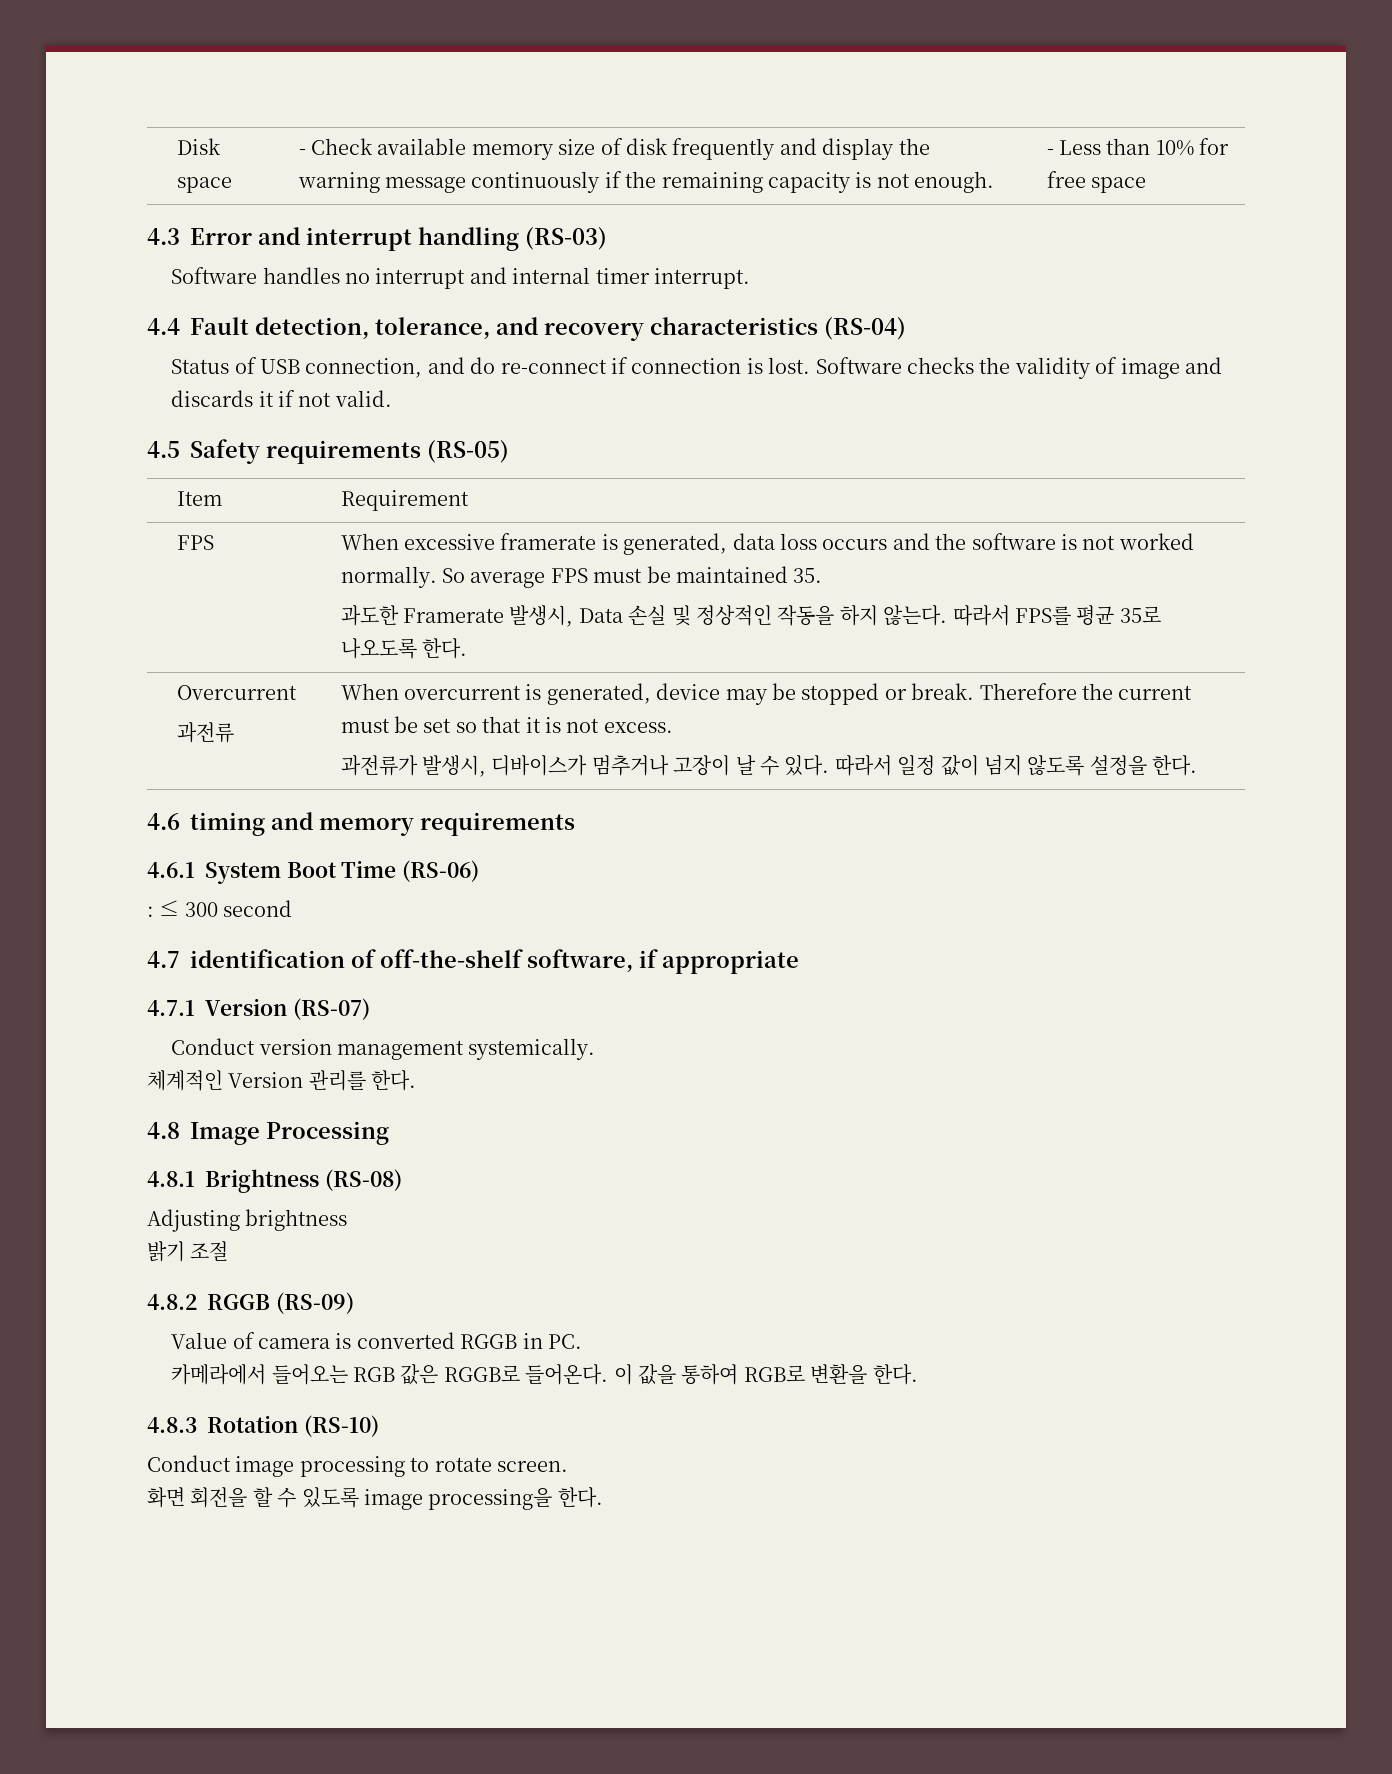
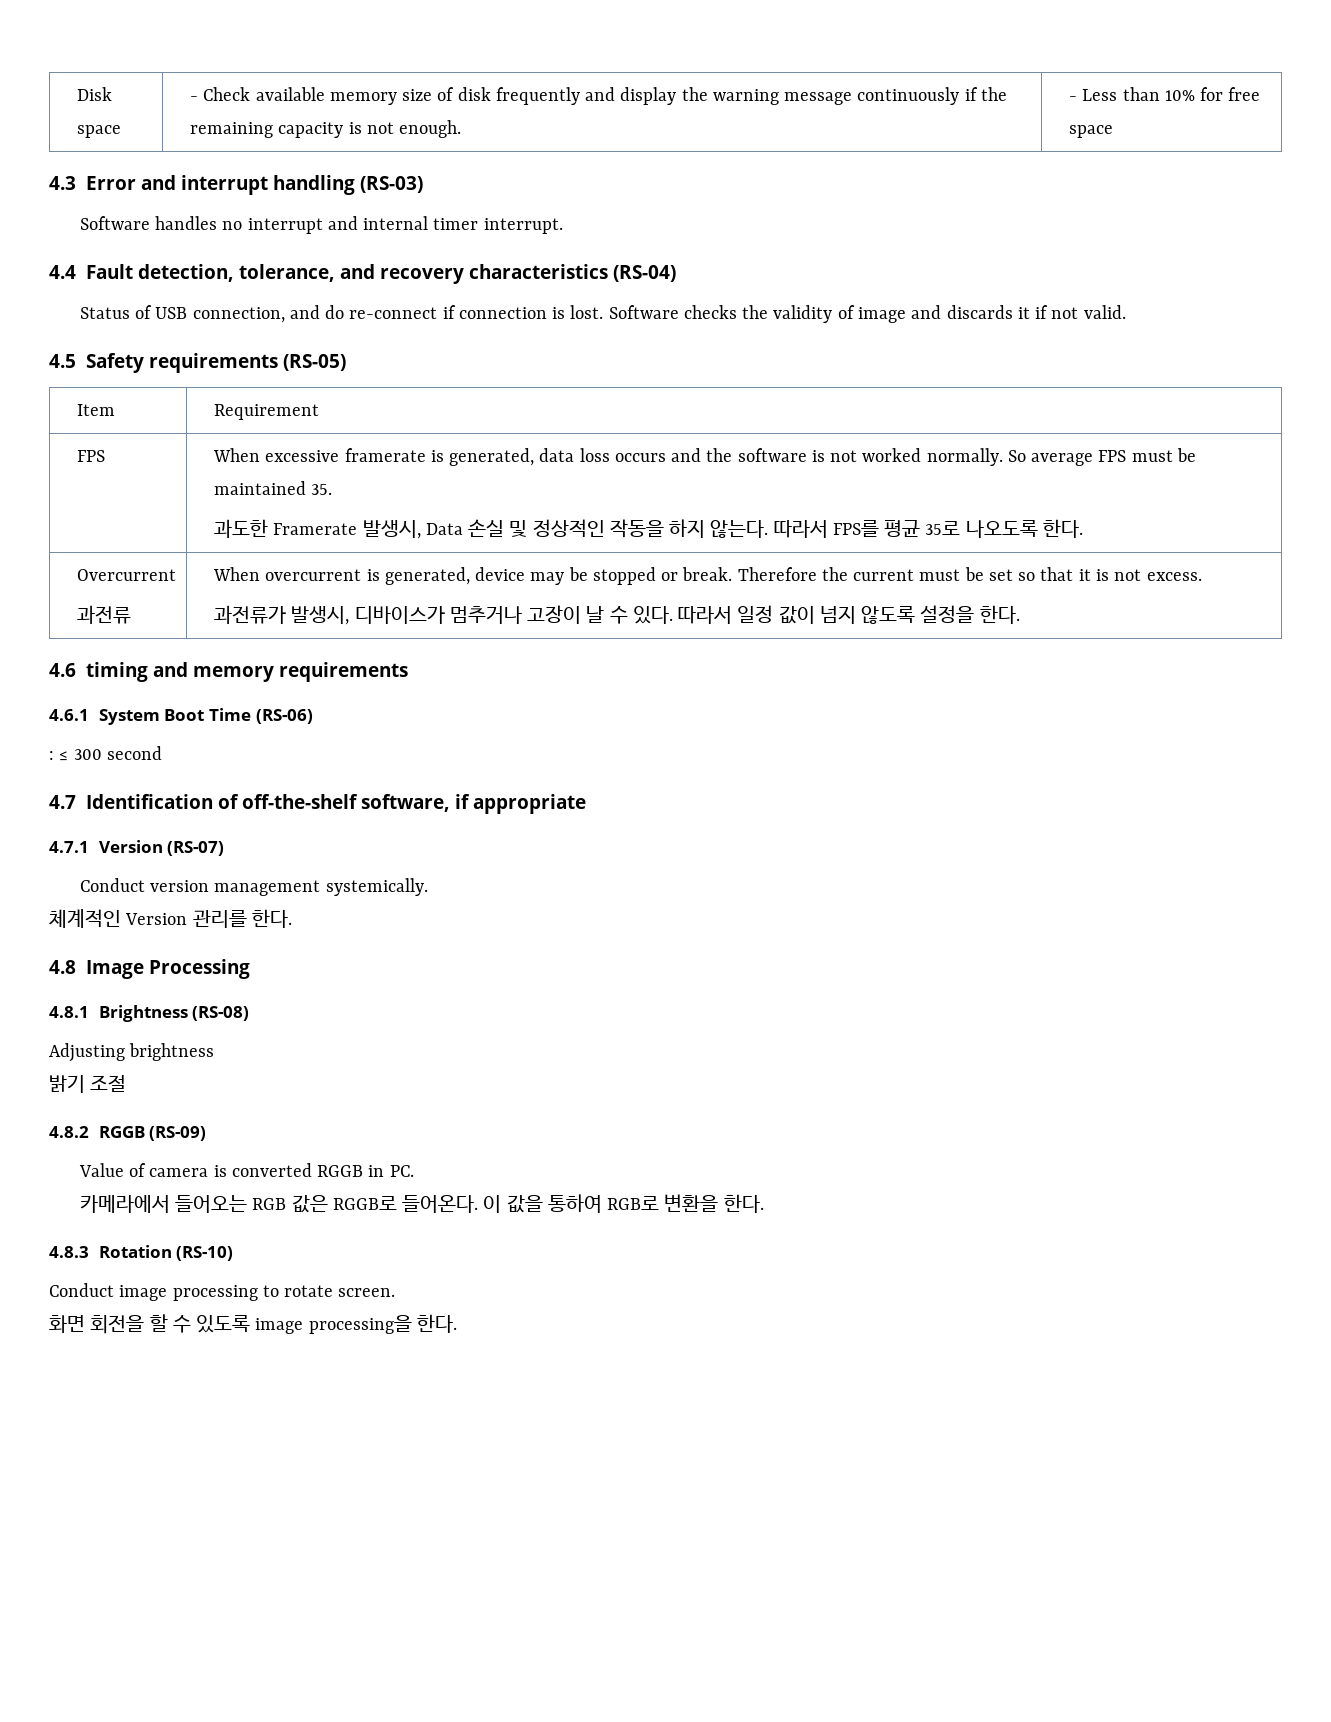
[190,949,345,968] identification -> [85,794,213,809] Identification

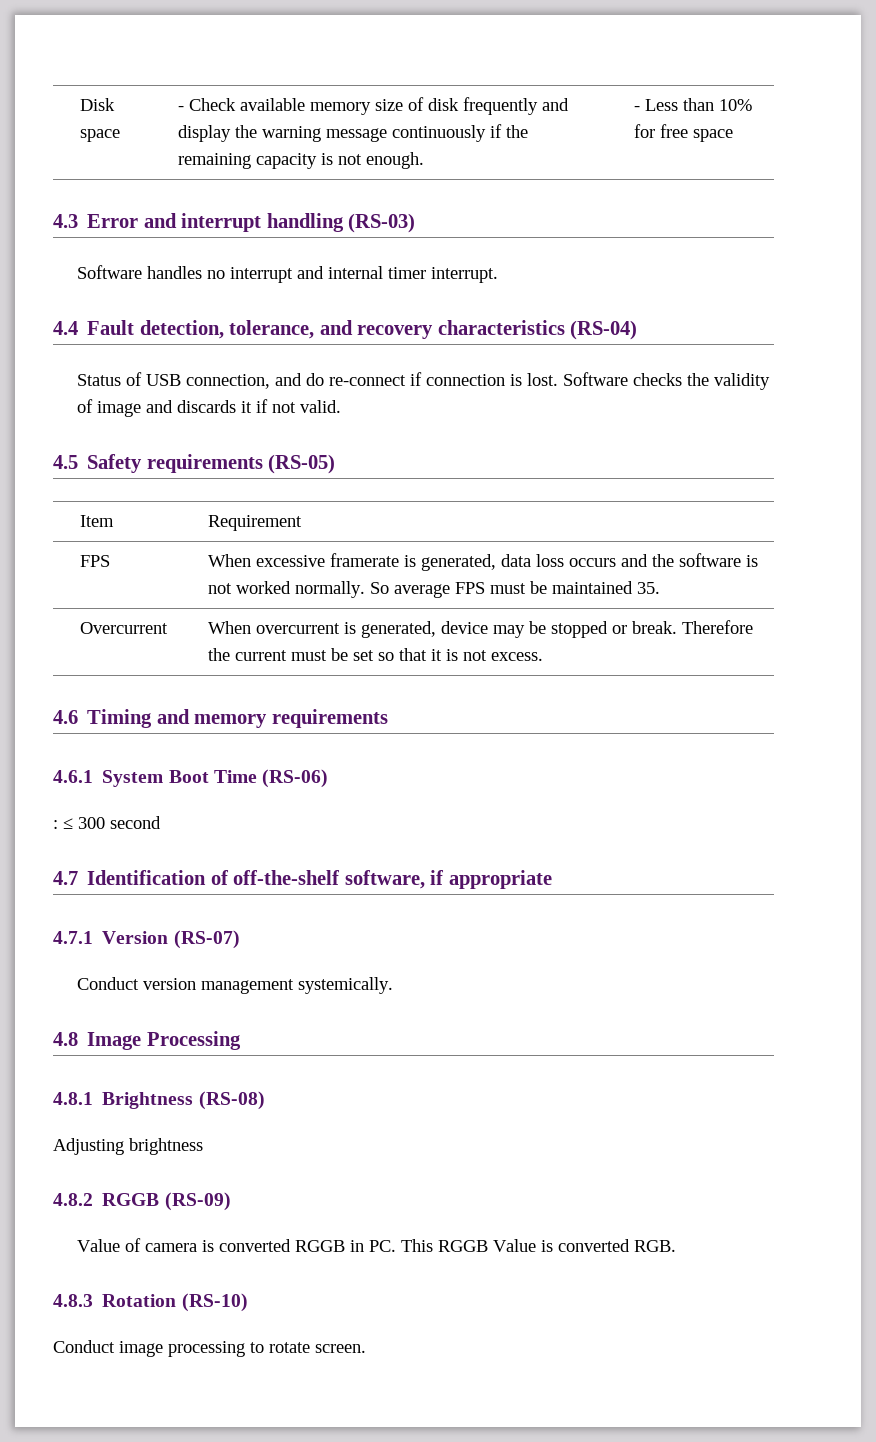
[213,519,1083,539] // 과도한 Framerate 발생시, Data 손실 및 정상적인 작동을 하지 않는다. 따라서 FPS를 평균 35로 나오도록 한다. -> (661, 588) none
[76,605,131,624] // 과전류 -> (169, 628) none
[213,605,1020,625] // 과전류가 발생시, 디바이스가 멈추거나 고장이 날 수 있다. 따라서 일정 값이 넘지 않도록 설정을 한다. -> (544, 656) none
[85,662,148,682] timing -> [87,709,153,728] Timing
[49,909,292,928] // 체계적인 Version 관리를 한다. -> (393, 985) none
[49,1075,127,1093] // 밝기 조절 -> (203, 1146) none
[79,1194,764,1213] // 카메라에서 들어오는 RGB 값은 RGGB로 들어온다. 이 값을 통하여 RGB로 변환을 한다. -> [400,1239,676,1252] This RGGB Value is converted RGB.
[49,1314,457,1334] // 화면 회전을 할 수 있도록 image processing을 한다. -> (366, 1348) none

